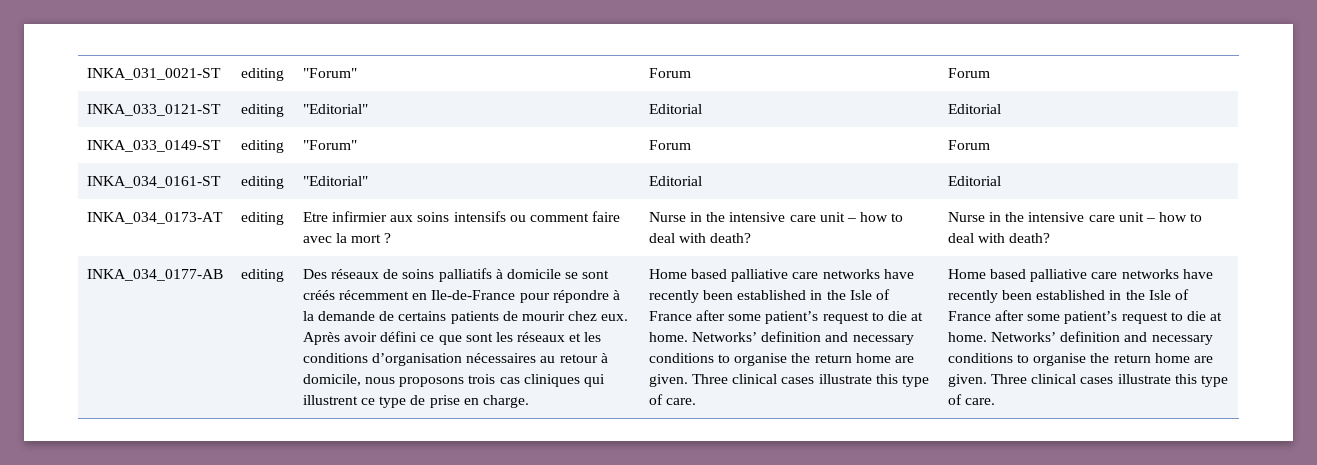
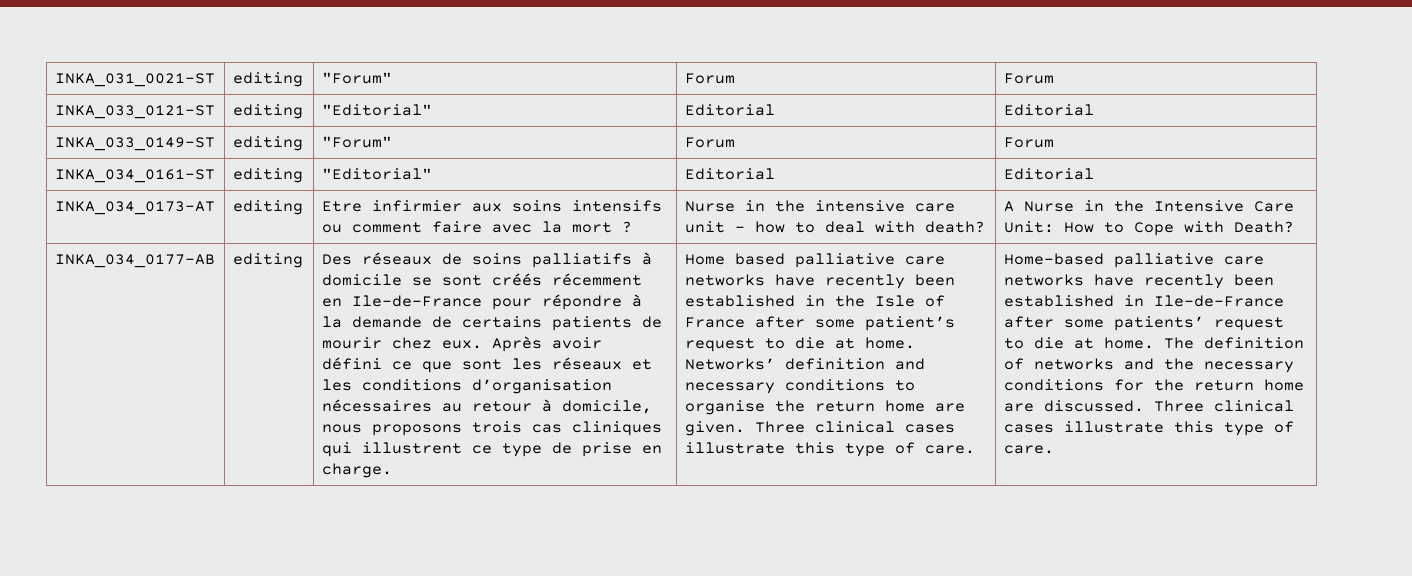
[947,212,1203,222] [947,233,1051,243] Nurse in the intensive care unit – how to deal with death? -> [1003,200,1294,212] [1003,221,1294,236] A Nurse in the Intensive Care Unit: How to Cope with Death?
[947,269,1213,282] [947,289,1189,303] [947,310,1223,324] [947,331,1213,345] [947,353,1213,366] [947,374,987,387] Home based palliative care networks have recently been established in the Isle of France after some patient’s request to die at home. Networks’ definition and necessary conditions to organise the return home are given. -> [1003,253,1264,268] [1003,274,1274,289] [1003,295,1284,307] [1003,316,1284,331] [1003,337,1304,349] [1003,358,1294,373] [1003,379,1304,391] [1003,400,1144,412] Home-based palliative care networks have recently been established in Ile-de-France after some patients’ request to die at home. The definition of networks and the necessary conditions for the return home are discussed.

